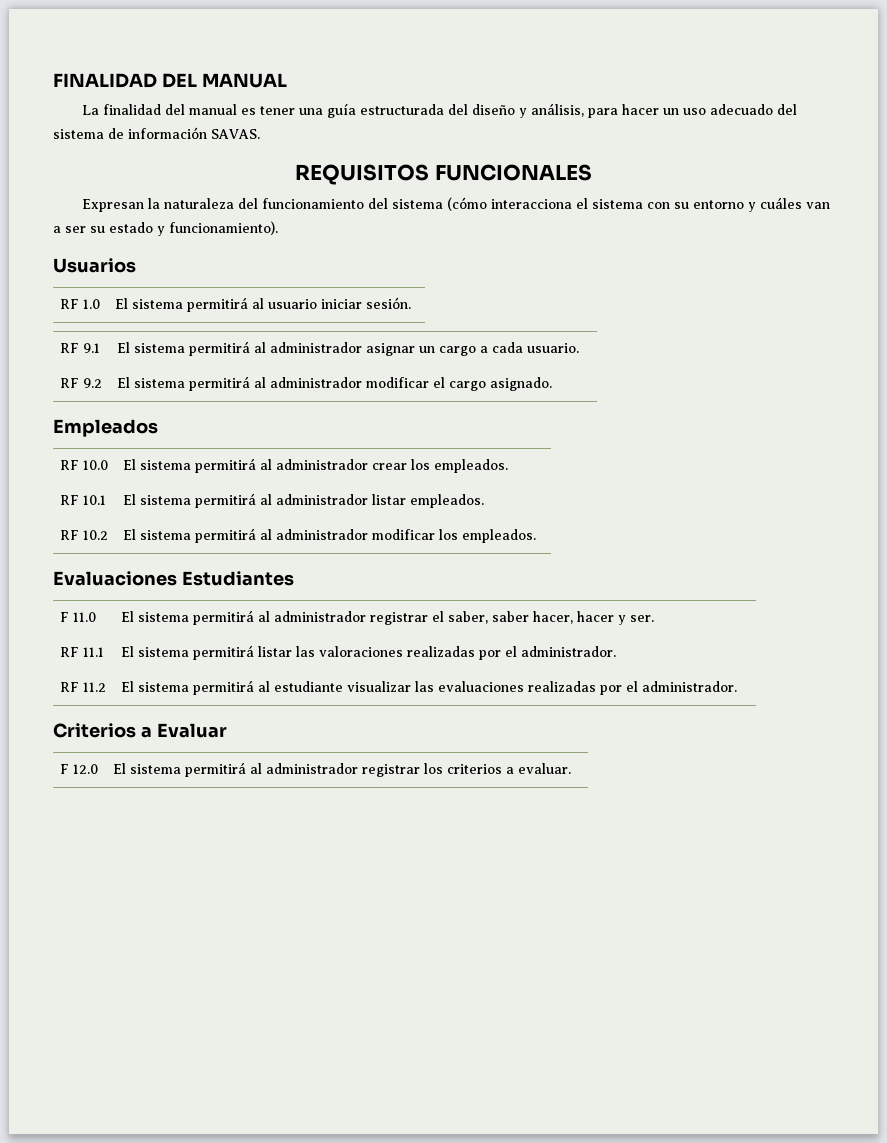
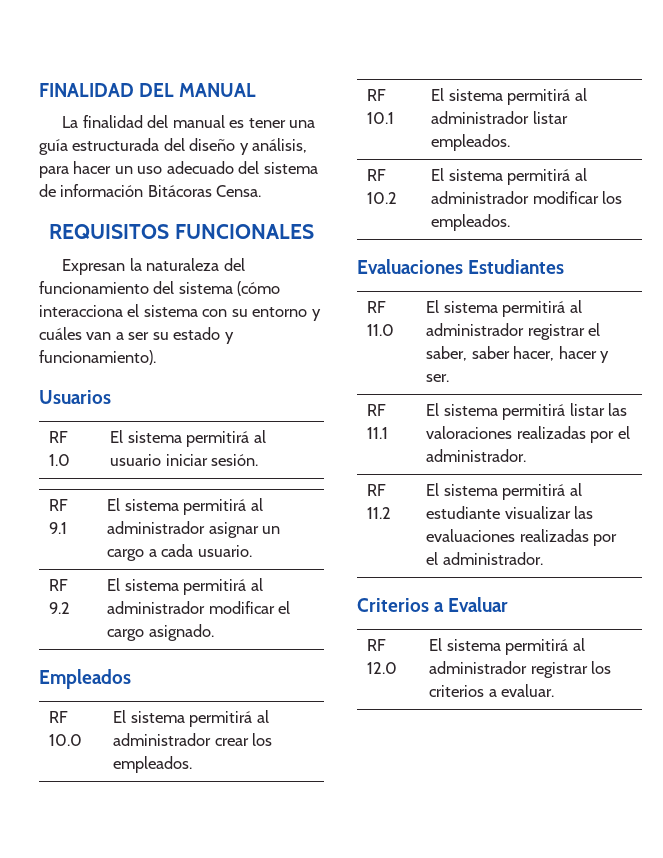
[211,129,260,139] SAVAS. -> [147,185,262,197] Bitácoras Censa.
[59,612,69,622] F -> [367,301,387,313] RF
[59,764,69,774] F -> [367,639,387,651] RF

